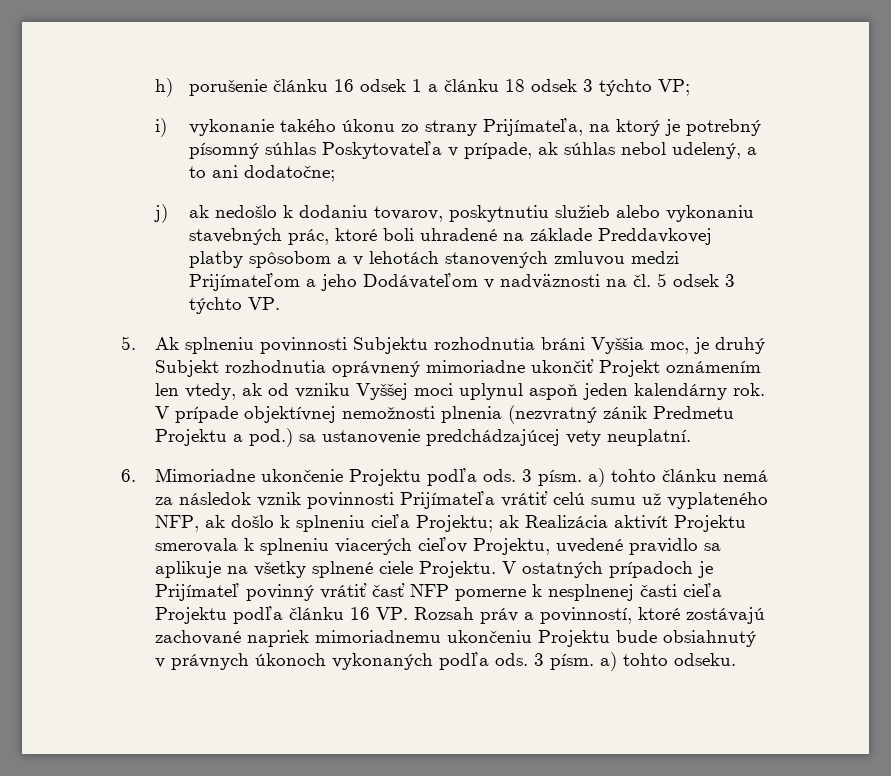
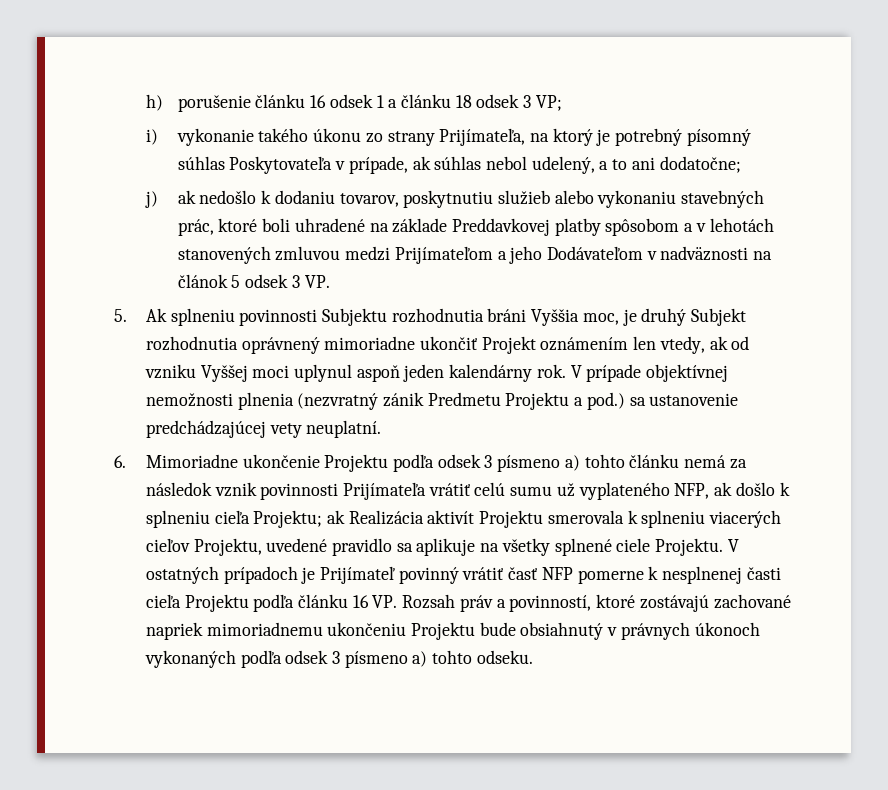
[599,79,653,96] týchto -> (532, 101) none
[633,274,652,287] čl. -> [177,274,228,288] článok
[189,297,243,314] týchto -> (300, 281) none
[483,469,583,486] ods. 3 písm. -> [437,454,561,472] odsek 3 písmeno
[495,653,595,670] ods. 3 písm. -> [285,650,408,668] odsek 3 písmeno

